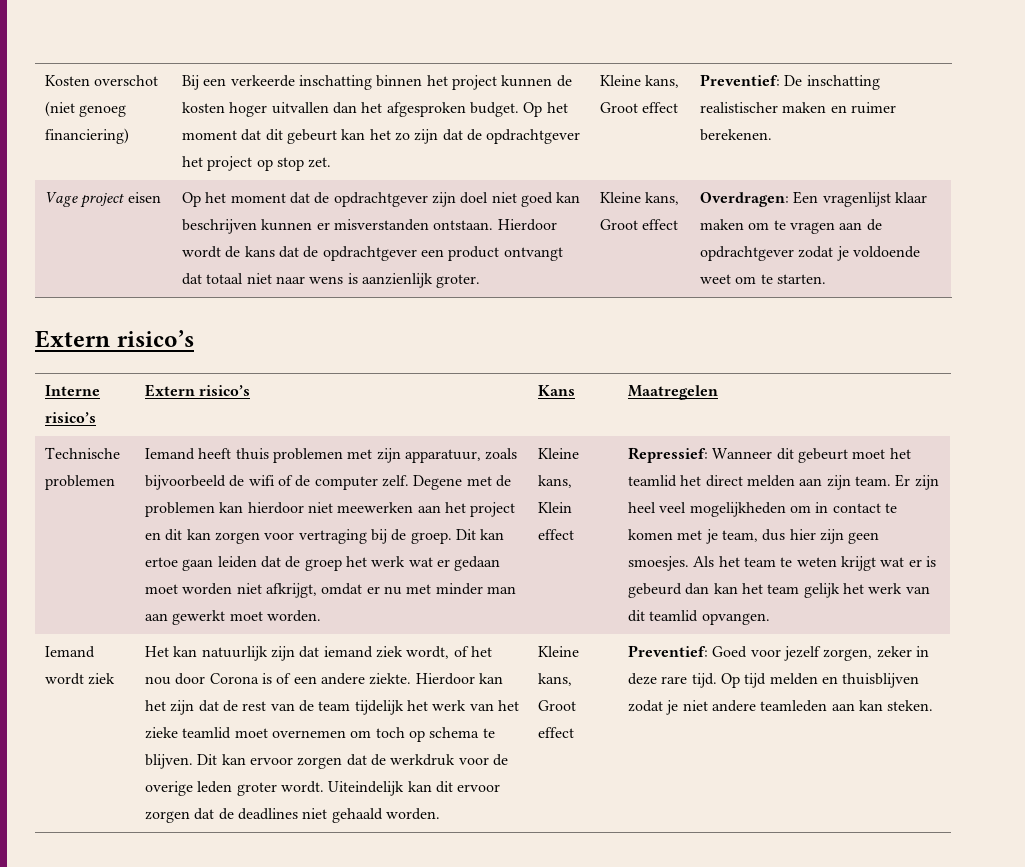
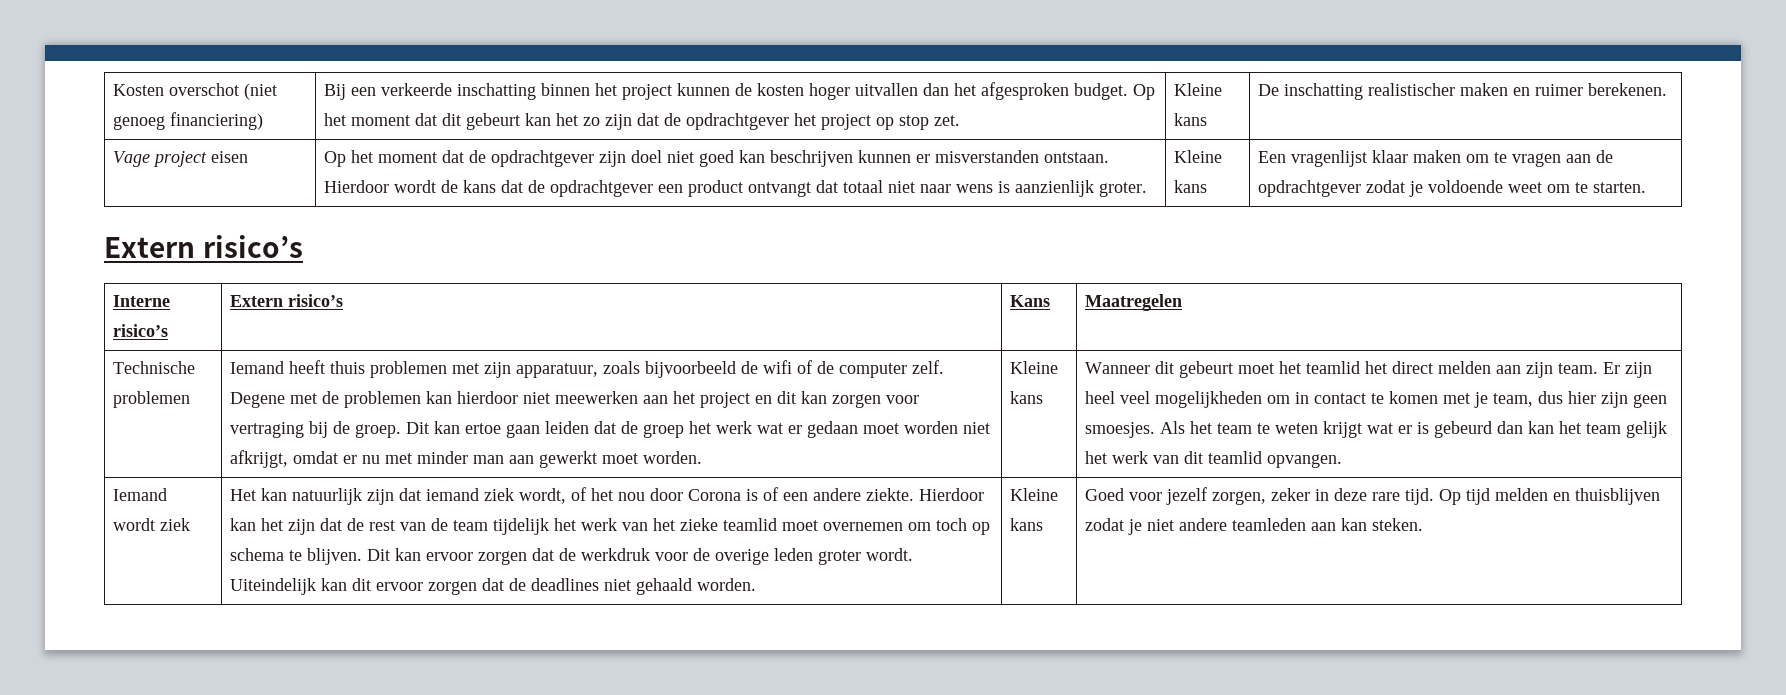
[645,75,680,88] [600,102,679,113] [700,74,781,86] kans, Groot effect | Preventief: -> [1174,113,1208,126] kans |
[645,192,680,205] [600,219,679,230] [700,192,790,207] kans, Groot effect | Overdragen: -> [1174,180,1208,193] kans |
[538,475,573,488] [538,502,573,513] [538,529,575,540] [628,447,709,463] kans, Klein effect | Repressief: -> [1010,391,1044,404] kans |
[538,673,573,686] [538,700,577,711] [538,727,575,738] [628,645,709,657] kans, Groot effect | Preventief: -> [1010,518,1044,531] kans |

